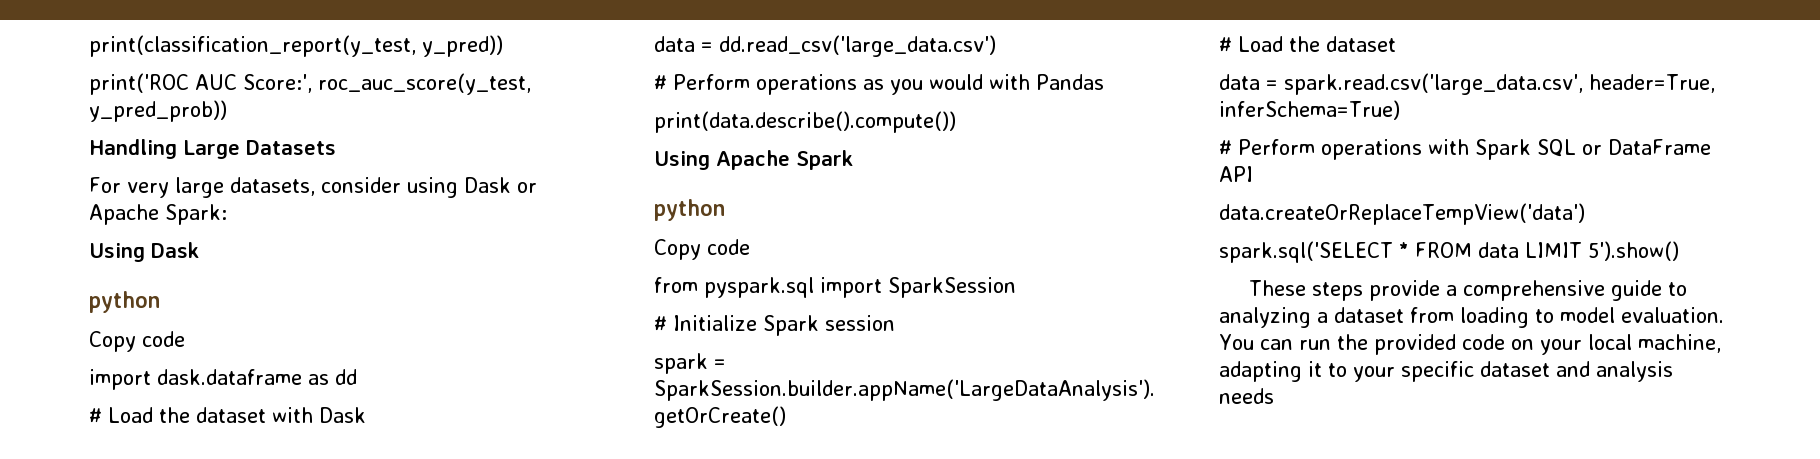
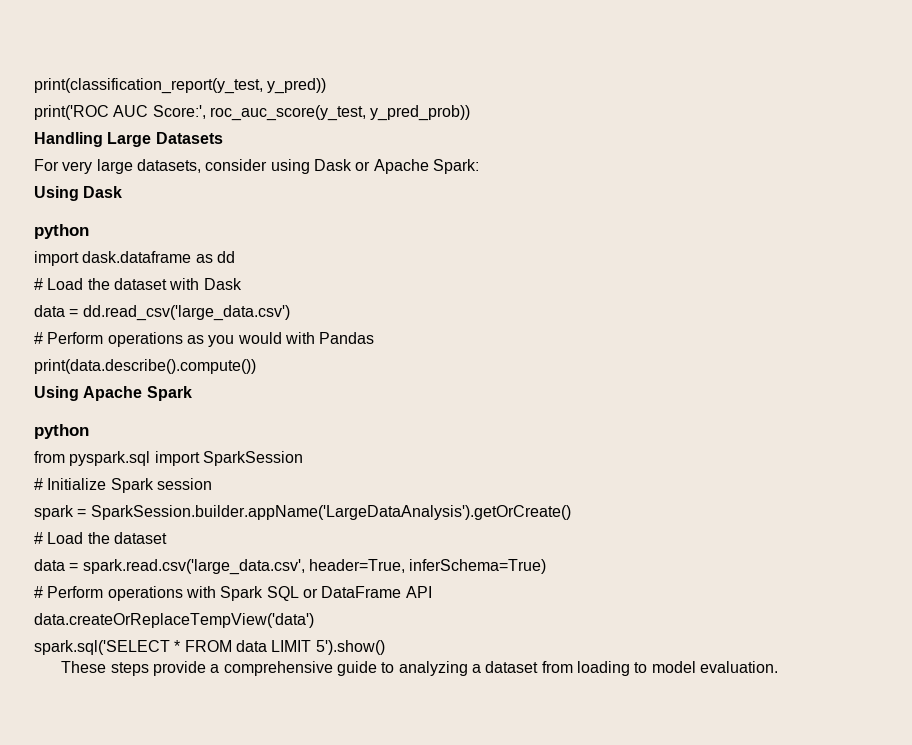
[89,331,185,352] // Copy code -> (89, 231) none
[654,239,750,260] // Copy code -> (89, 431) none
[1219,334,1721,355] [1219,361,1673,382] [1219,388,1274,404] You can run the provided code on your local machine, adapting it to your specific dataset and analysis needs -> (778, 667) none

